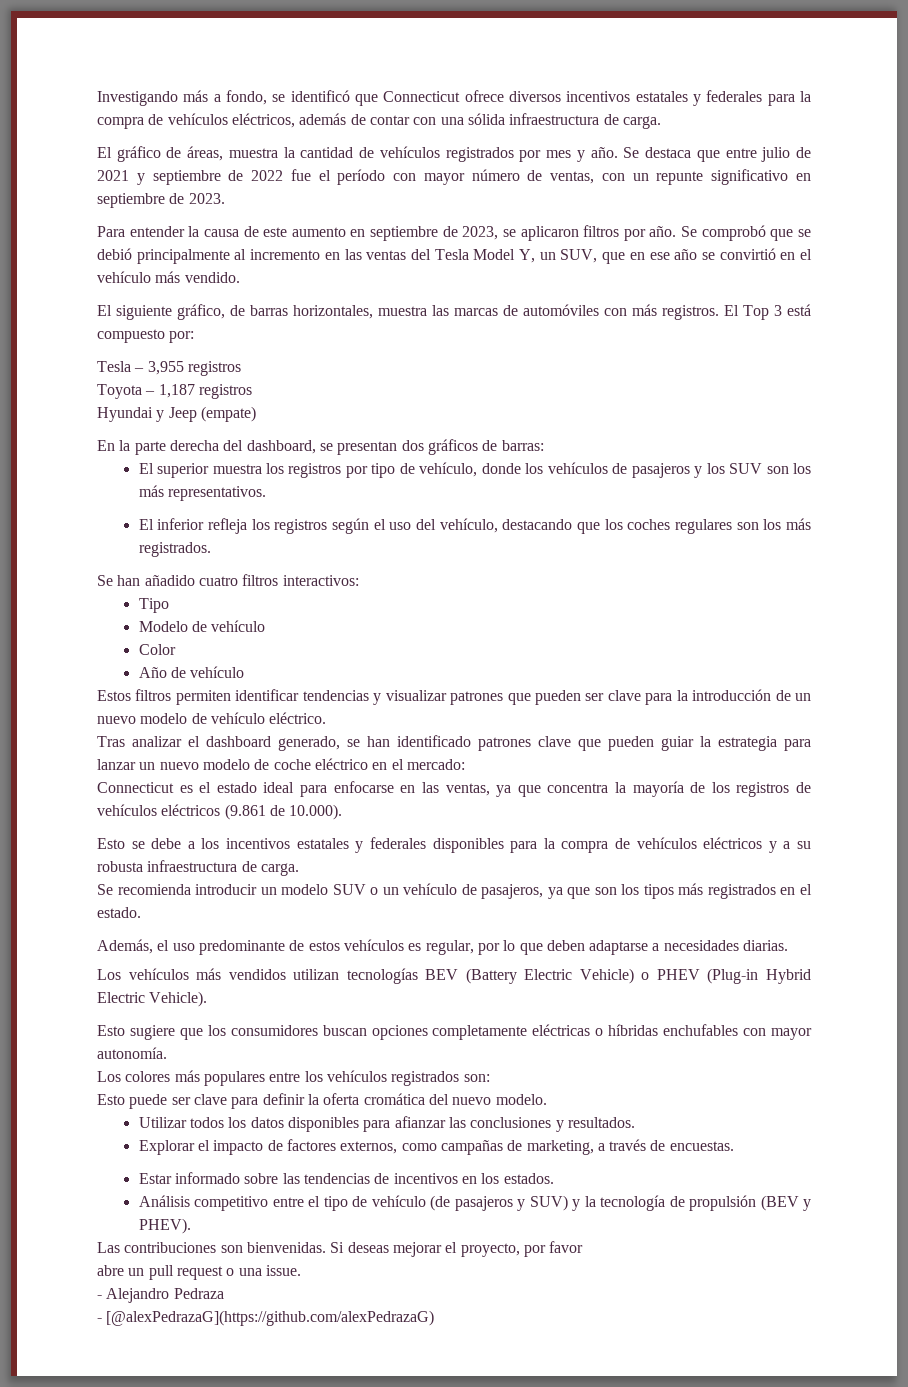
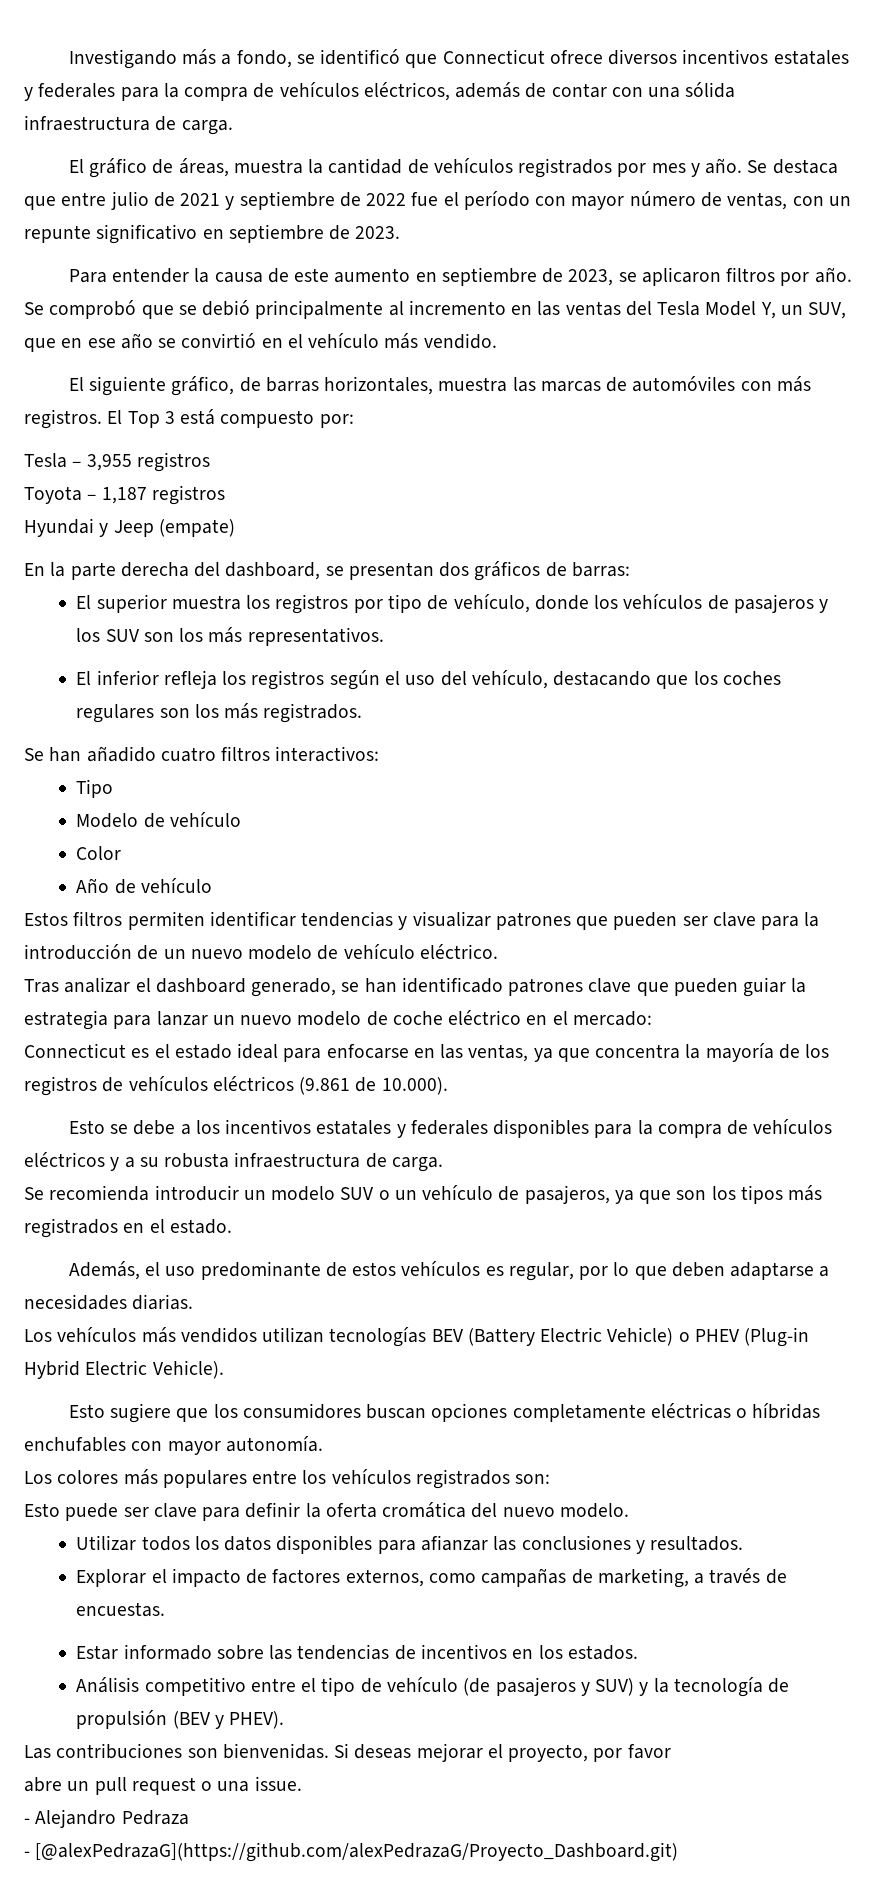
[106,1310,435,1326] [@alexPedrazaG](https://github.com/alexPedrazaG) -> [35,1842,679,1862] [@alexPedrazaG](https://github.com/alexPedrazaG/Proyecto_Dashboard.git)

